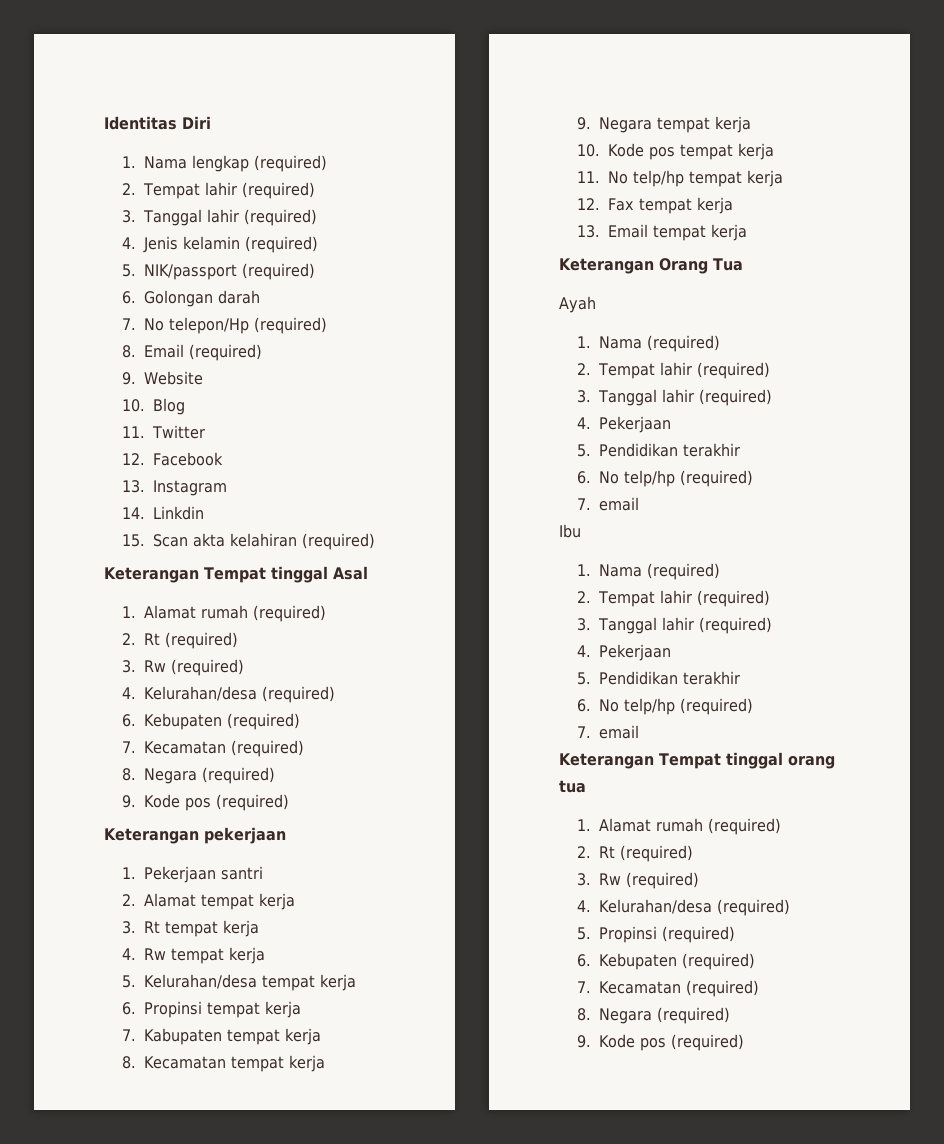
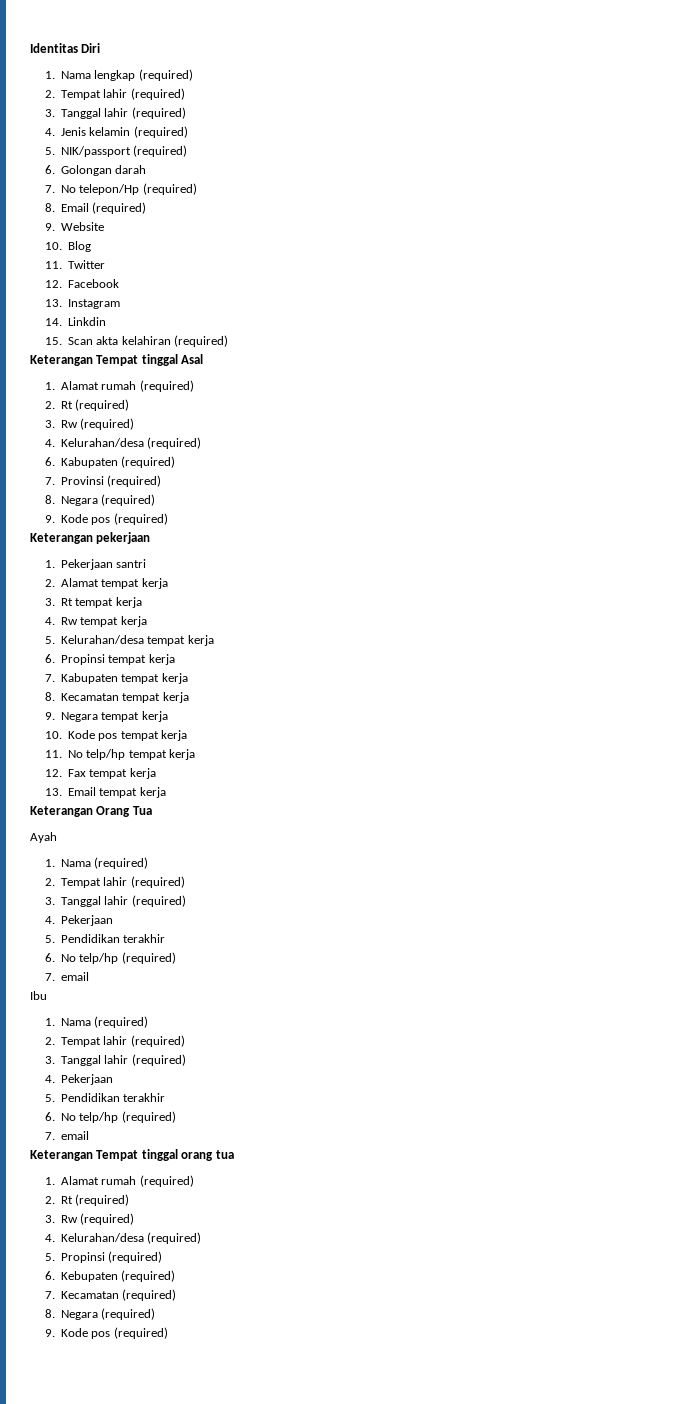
[143,713,300,730] [121,741,226,754] Kebupaten (required) // 7. Kecamatan -> [60,456,176,468] [44,476,104,485] Kabupaten (required) // 7. Provinsi

